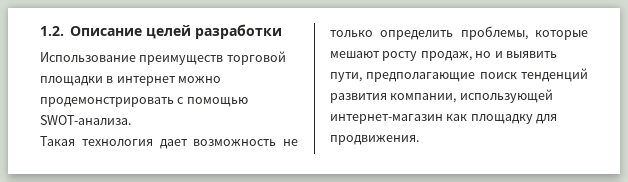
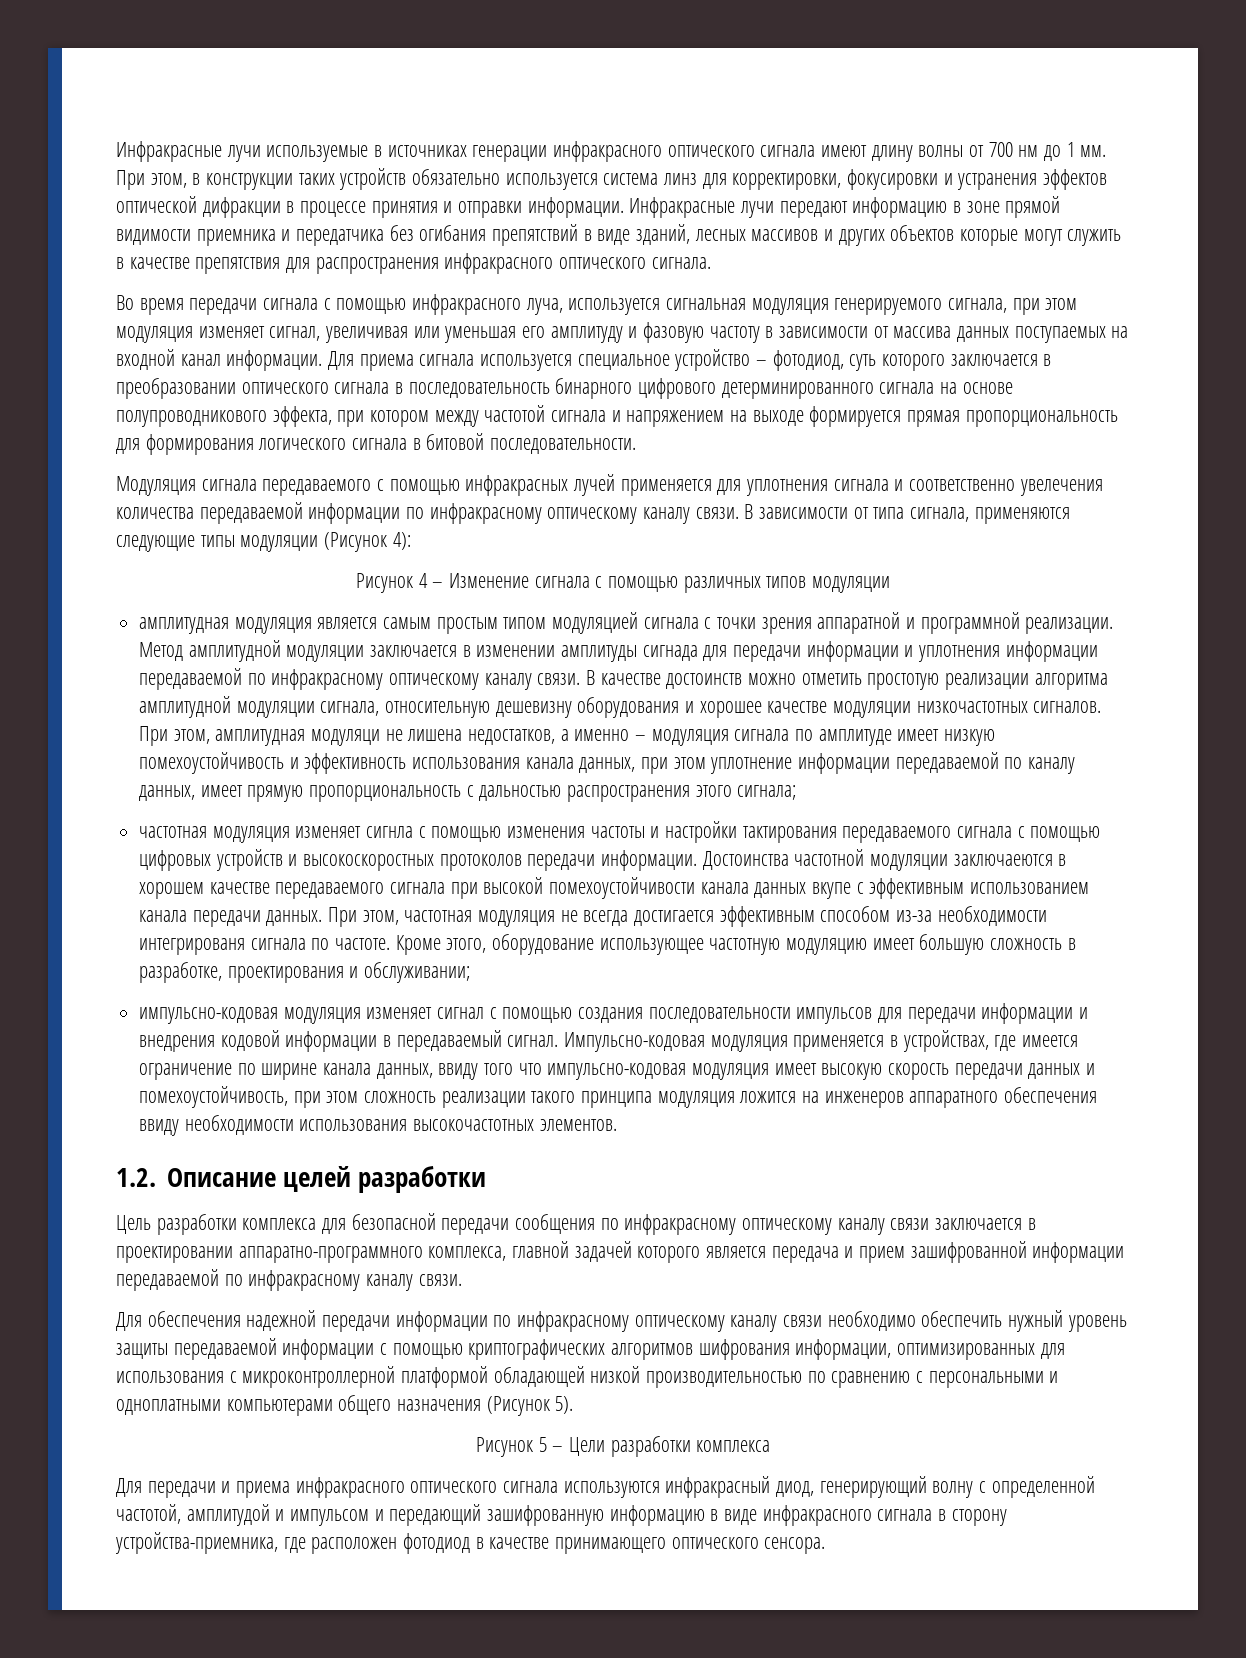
[40,24,283,39] [40,51,286,65] [40,76,222,86] [40,97,248,107] [40,115,131,125] [40,136,298,149] [330,26,588,40] [330,51,557,61] [330,68,588,82] [330,89,553,103] [330,114,558,124] [330,135,419,145] 1.2. Описание целей разработки // Использование преимуществ торговой площадки в интернет можно продемонстрировать с помощью SWOT-анализа. // Такая технология дает возможность не только определить проблемы, которые мешают росту продаж, но и выявить пути, предполагающие поиск тенденций развития компании, использующей интернет-магазин как площадку для продвижения. -> [116,141,1107,162] [116,168,1108,190] [116,196,1061,218] [116,224,1122,246] [116,253,711,274] [116,294,1078,315] [116,322,1129,343] [116,349,1052,371] [116,378,1013,399] [116,405,1118,427] [116,433,637,455] [116,474,1103,496] [116,502,1070,524] [116,532,411,552] [355,573,891,593] [139,612,1114,634] [139,640,1098,662] [139,668,1108,690] [139,696,1102,718] [139,726,996,746] [139,752,1076,774] [139,785,797,802] [139,821,1101,843] [139,849,1067,871] [139,877,1090,899] [139,906,1047,927] [139,934,1076,955] [139,962,471,983] [139,1003,1089,1024] [139,1030,1079,1052] [139,1063,1096,1080] [139,1086,1098,1108] [139,1115,617,1136] [116,1166,486,1193] [116,1213,1036,1235] [116,1241,1125,1263] [116,1269,462,1291] [116,1310,1127,1332] [116,1338,1065,1360] [116,1366,1059,1388] [116,1395,574,1416] [475,1436,771,1457] [116,1476,1095,1498] [116,1504,1007,1526] [115,1532,826,1554] Инфракрасные лучи используемые в источниках генерации инфракрасного оптического сигнала имеют длину волны от 700 нм до 1 мм. При этом, в конструкции таких устройств обязательно используется система линз для корректировки, фокусировки и устранения эффектов оптической дифракции в процессе принятия и отправки информации. Инфракрасные лучи передают информацию в зоне прямой видимости приемника и передатчика без огибания препятствий в виде зданий, лесных массивов и других объектов которые могут служить в качестве препятствия для распространения инфракрасного оптического сигнала. // Во время передачи сигнала с помощью инфракрасного луча, используется сигнальная модуляция генерируемого сигнала, при этом модуляция изменяет сигнал, увеличивая или уменьшая его амплитуду и фазовую частоту в зависимости от массива данных поступаемых на входной канал информации. Для приема сигнала используется специальное устройство – фотодиод, суть которого заключается в преобразовании оптического сигнала в последовательность бинарного цифрового детерминированного сигнала на основе полупроводникового эффекта, при котором между частотой сигнала и напряжением на выходе формируется прямая пропорциональность для формирования логического сигнала в битовой последовательности. // Модуляция сигнала передаваемого с помощью инфракрасных лучей применяется для уплотнения сигнала и соответственно увелечения количества передаваемой информации по инфракрасному оптическому каналу связи. В зависимости от типа сигнала, применяются следующие типы модуляции (Рисунок 4): // Рисунок 4 – Изменение сигнала с помощью различных типов модуляции // амплитудная модуляция является самым простым типом модуляцией сигнала с точки зрения аппаратной и программной реализации. Метод амплитудной модуляции заключается в изменении амплитуды сигнада для передачи информации и уплотнения информации передаваемой по инфракрасному оптическому каналу связи. В качестве достоинств можно отметить простотую реализации алгоритма амплитудной модуляции сигнала, относительную дешевизну оборудования и хорошее качестве модуляции низкочастотных сигналов. При этом, амплитудная модуляци не лишена недостатков, а именно – модуляция сигнала по амплитуде имеет низкую помехоустойчивость и эффективность использования канала данных, при этом уплотнение информации передаваемой по каналу данных, имеет прямую пропорциональность с дальностью распространения этого сигнала; // частотная модуляция изменяет сигнла с помощью изменения частоты и настройки тактирования передаваемого сигнала с помощью цифровых устройств и высокоскоростных протоколов передачи информации. Достоинства частотной модуляции заключаеются в хорошем качестве передаваемого сигнала при высокой помехоустойчивости канала данных вкупе с эффективным использованием канала передачи данных. При этом, частотная модуляция не всегда достигается эффективным способом из-за необходимости интегрированя сигнала по частоте. Кроме этого, оборудование использующее частотную модуляцию имеет большую сложность в разработке, проектирования и обслуживании; // импульсно-кодовая модуляция изменяет сигнал с помощью создания последовательности импульсов для передачи информации и внедрения кодовой информации в передаваемый сигнал. Импульсно-кодовая модуляция применяется в устройствах, где имеется ограничение по ширине канала данных, ввиду того что импульсно-кодовая модуляция имеет высокую скорость передачи данных и помехоустойчивость, при этом сложность реализации такого принципа модуляция ложится на инженеров аппаратного обеспечения ввиду необходимости использования высокочастотных элементов. // 1.2. Описание целей разработки // Цель разработки комплекса для безопасной передачи сообщения по инфракрасному оптическому каналу связи заключается в проектировании аппаратно-программного комплекса, главной задачей которого является передача и прием зашифрованной информации передаваемой по инфракрасному каналу связи. // Для обеспечения надежной передачи информации по инфракрасному оптическому каналу связи необходимо обеспечить нужный уровень защиты передаваемой информации с помощью криптографических алгоритмов шифрования информации, оптимизированных для использования с микроконтроллерной платформой обладающей низкой производительностью по сравнению с персональными и одноплатными компьютерами общего назначения (Рисунок 5). // Рисунок 5 – Цели разработки комплекса // Для передачи и приема инфракрасного оптического сигнала используются инфракрасный диод, генерирующий волну с определенной частотой, амплитудой и импульсом и передающий зашифрованную информацию в виде инфракрасного сигнала в сторону устройства-приемника, где расположен фотодиод в качестве принимающего оптического сенсора.

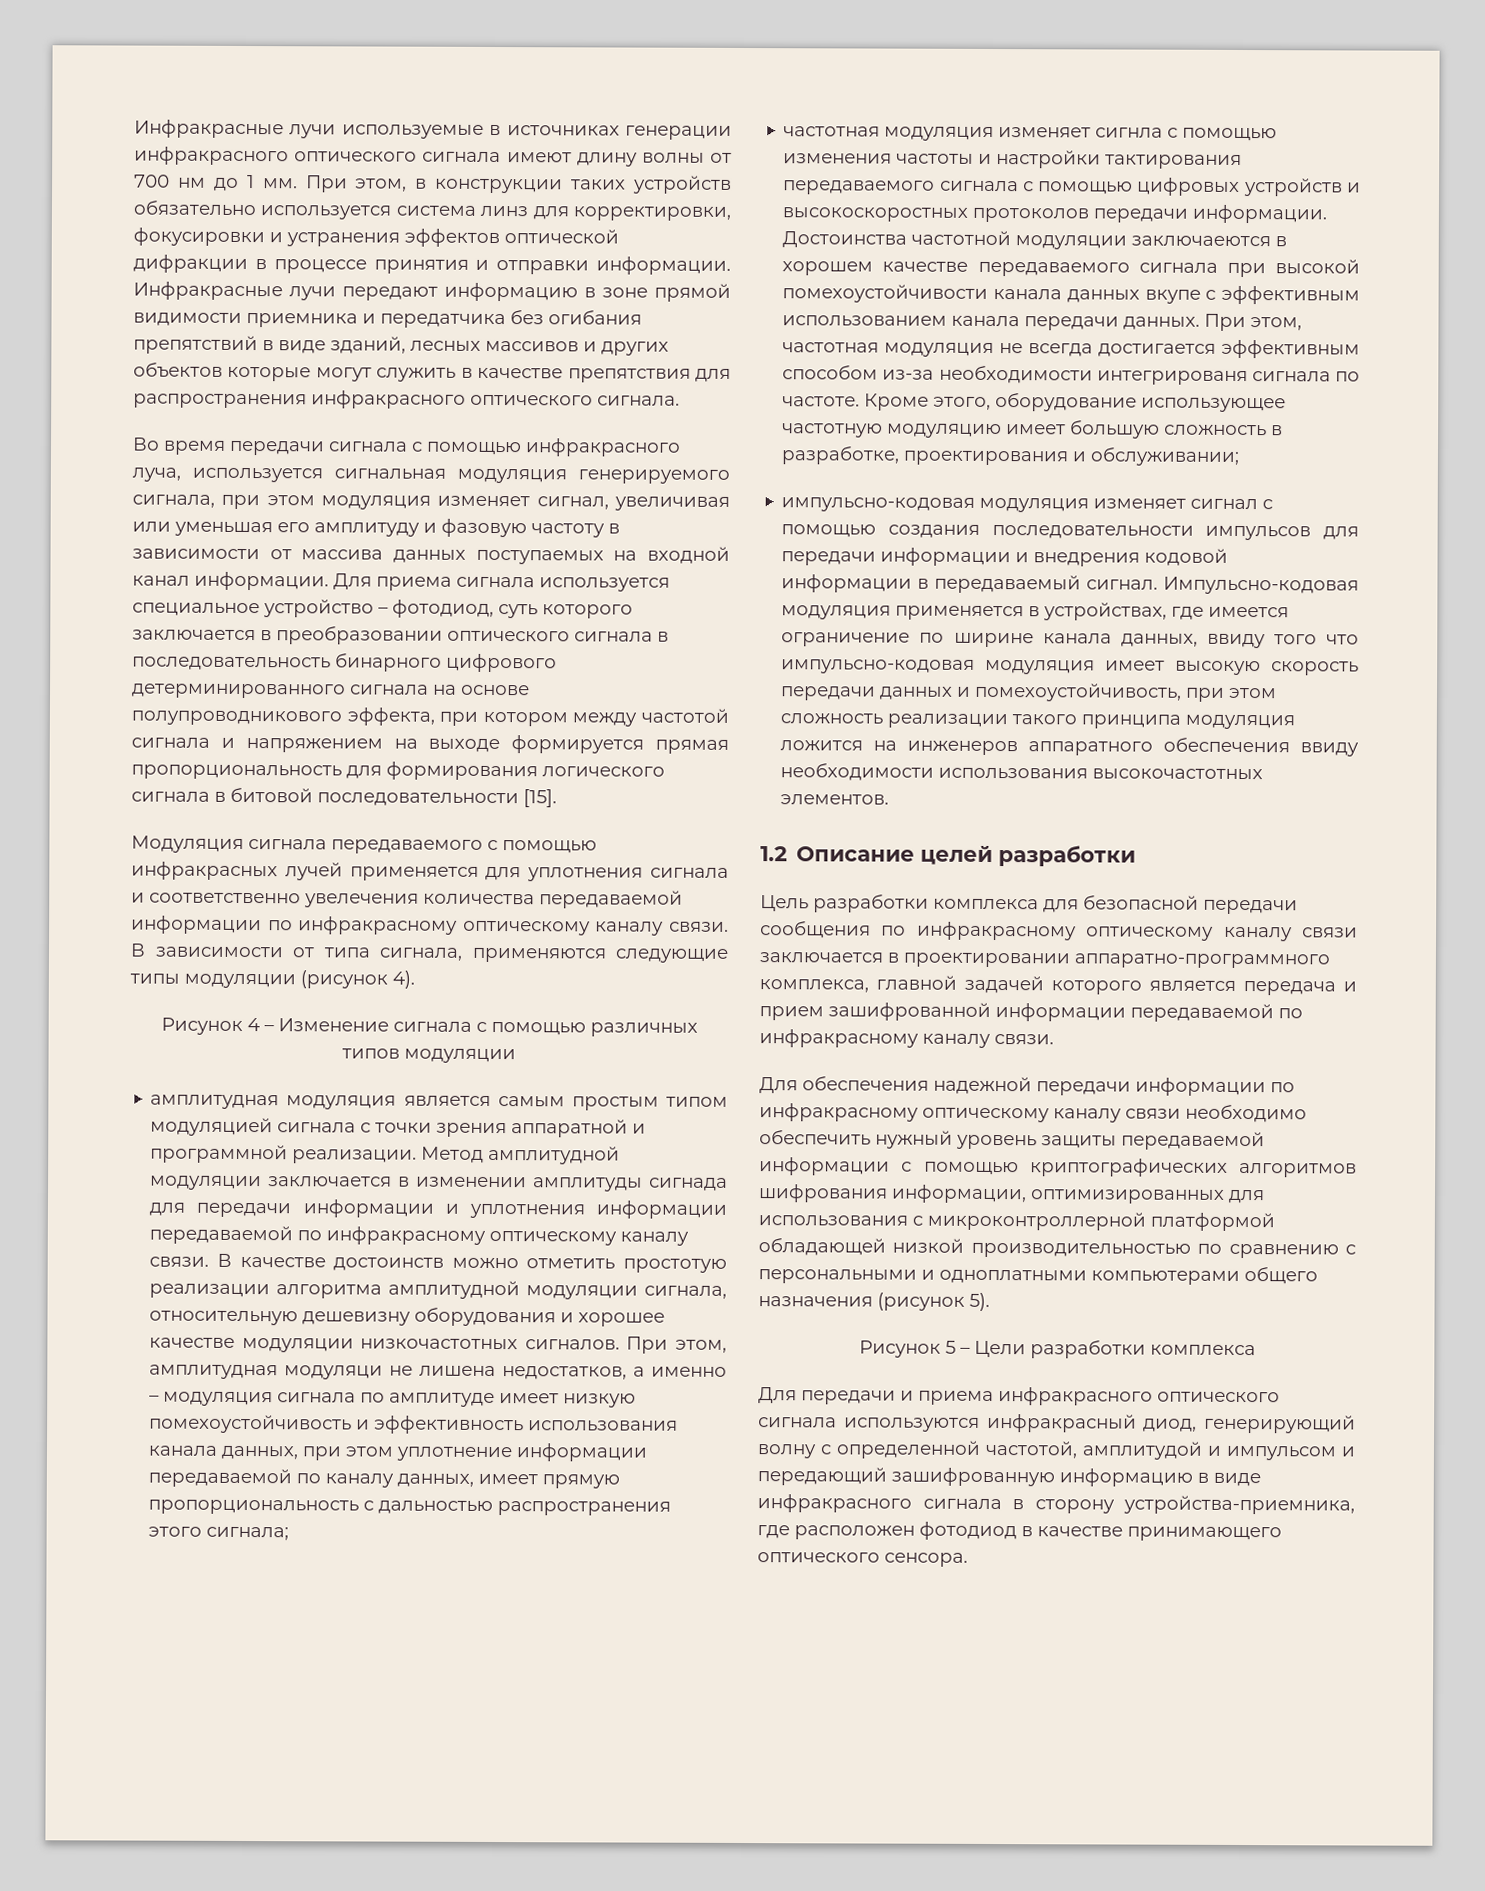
[490,438,637,454] последовательности. -> [317,789,557,808] последовательности [15].
[324,532,411,552] (Рисунок 4): -> [300,970,415,989] (рисунок 4).
[116,1168,156,1187] 1.2. -> [760,846,788,862] 1.2
[486,1396,550,1416] (Рисунок -> [877,1292,965,1311] (рисунок

